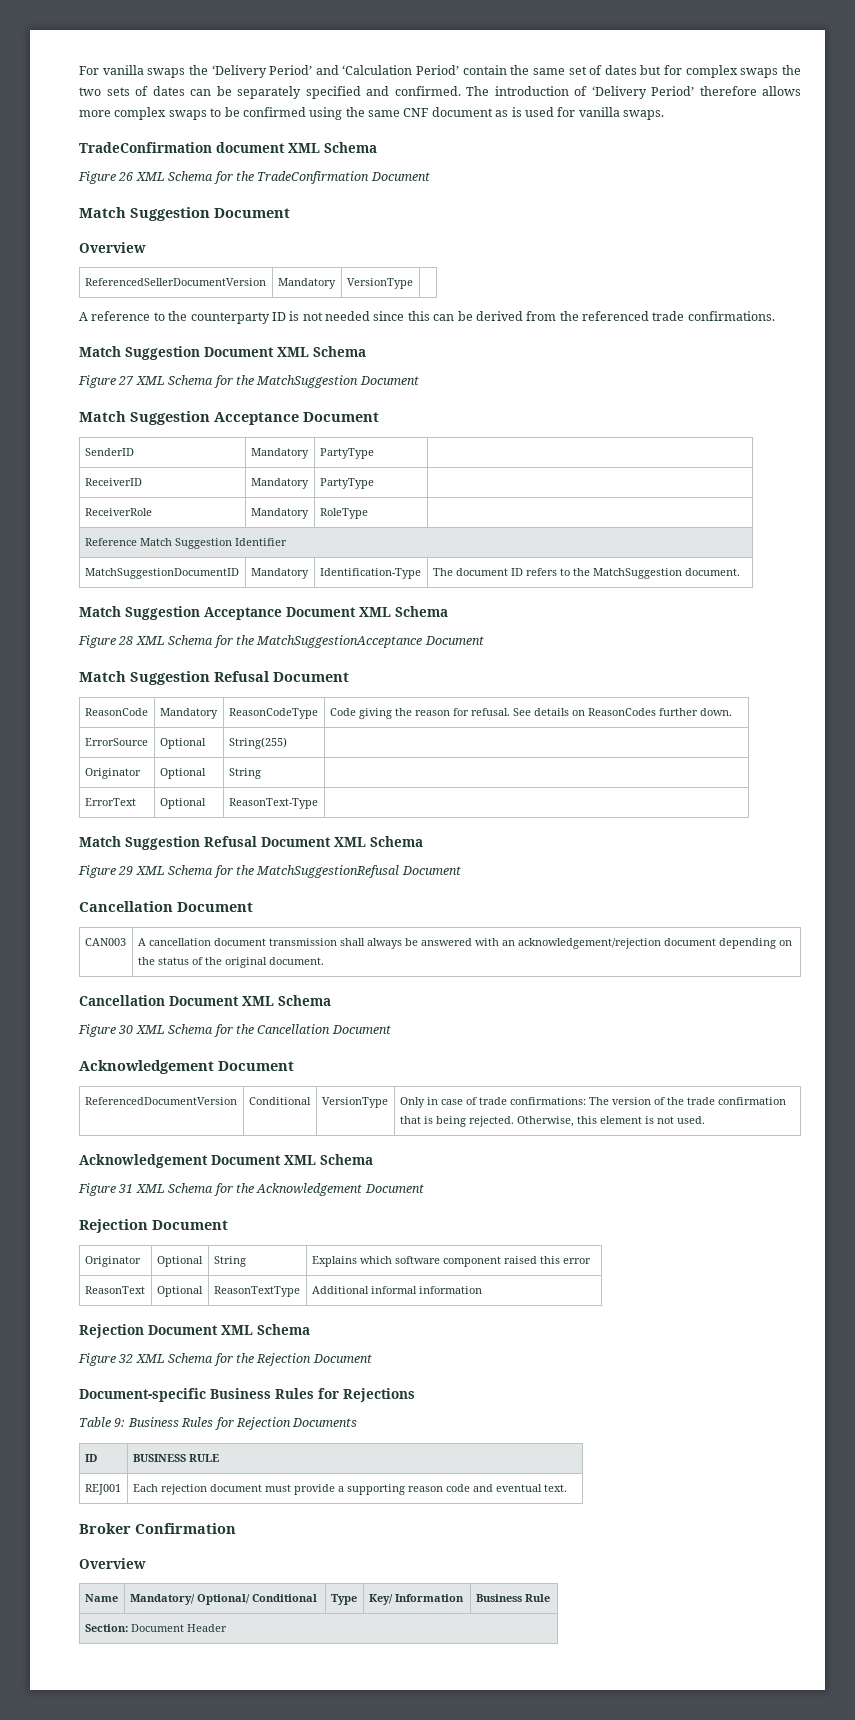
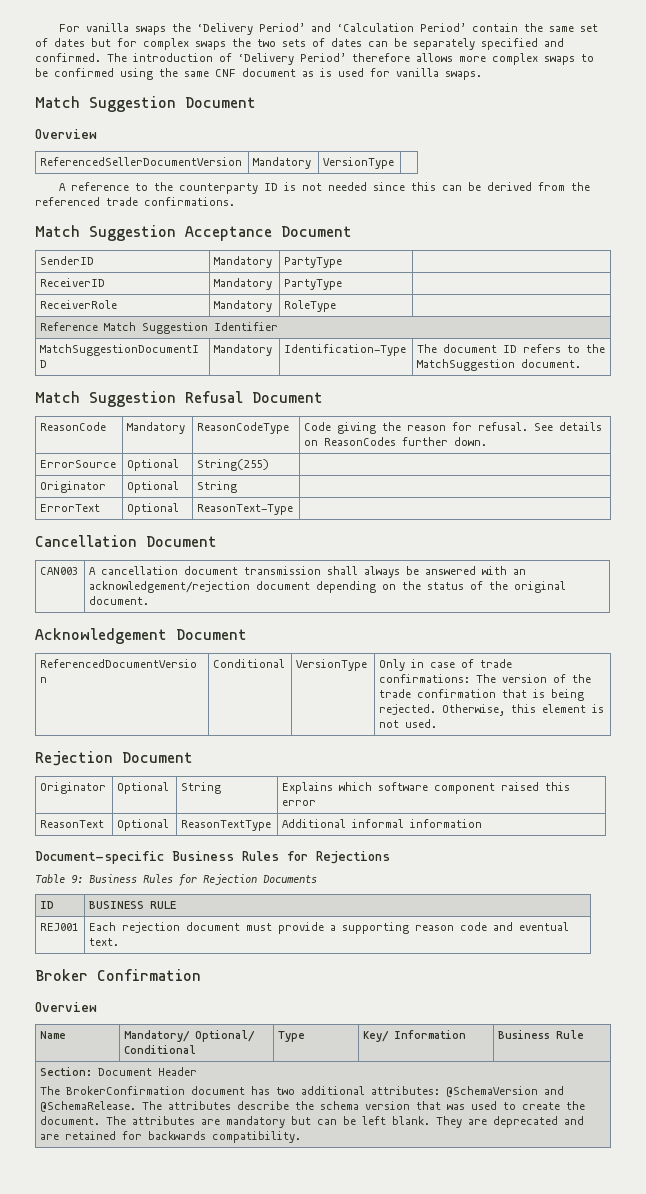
[79,142,377,153] [78,171,430,184] // TradeConfirmation document XML Schema // Figure 26 XML Schema for the TradeConfirmation Document -> (482, 75) none
[79,346,366,360] [78,375,419,388] // Match Suggestion Document XML Schema // Figure 27 XML Schema for the MatchSuggestion Document -> (235, 201) none
[79,606,448,620] [78,635,484,648] // Match Suggestion Acceptance Document XML Schema // Figure 28 XML Schema for the MatchSuggestionAcceptance Document -> (582, 363) none
[79,836,423,850] [78,865,461,878] // Match Suggestion Refusal Document XML Schema // Figure 29 XML Schema for the MatchSuggestionRefusal Document -> (294, 509) none
[79,995,331,1006] [78,1024,391,1037] // Cancellation Document XML Schema // Figure 30 XML Schema for the Cancellation Document -> (150, 600) none
[79,1154,373,1168] [78,1183,424,1196] // Acknowledgement Document XML Schema // Figure 31 XML Schema for the Acknowledgement Document -> (438, 723) none
[79,1324,310,1338] [78,1353,372,1366] // Rejection Document XML Schema // Figure 32 XML Schema for the Rejection Document -> (483, 823) none
(227, 1628) none -> [40,1086,565,1097] [40,1101,586,1112] [40,1116,585,1128] [40,1131,302,1143] // The BrokerConfirmation document has two additional attributes: @SchemaVersion and @SchemaRelease. The attributes describe the schema version that was used to create the document. The attributes are mandatory but can be left blank. They are deprecated and are retained for backwards compatibility.

